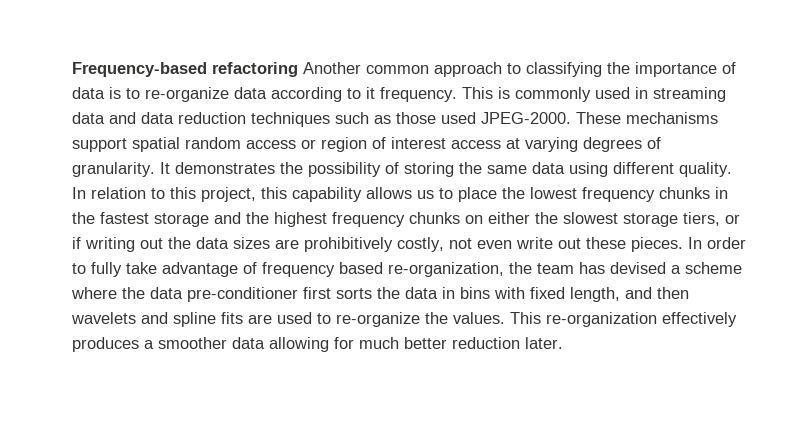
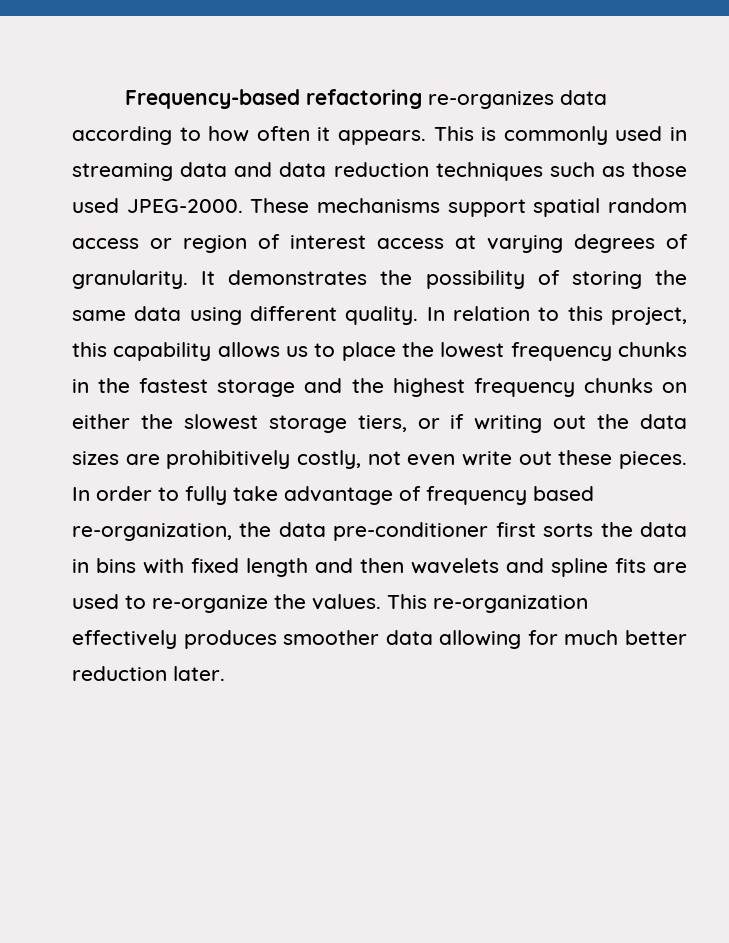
[303,62,736,77] [72,87,457,102] Another common approach to classifying the importance of data is to re-organize data according to it frequency. -> [428,90,608,109] [72,126,426,145] re-organizes data according to how often it appears.
[537,262,742,274] [71,287,145,299] team has devised a scheme where the -> (272, 529) none
[570,287,620,302] length, -> [246,558,308,577] length
[144,340,154,349] a -> (277, 639) none

